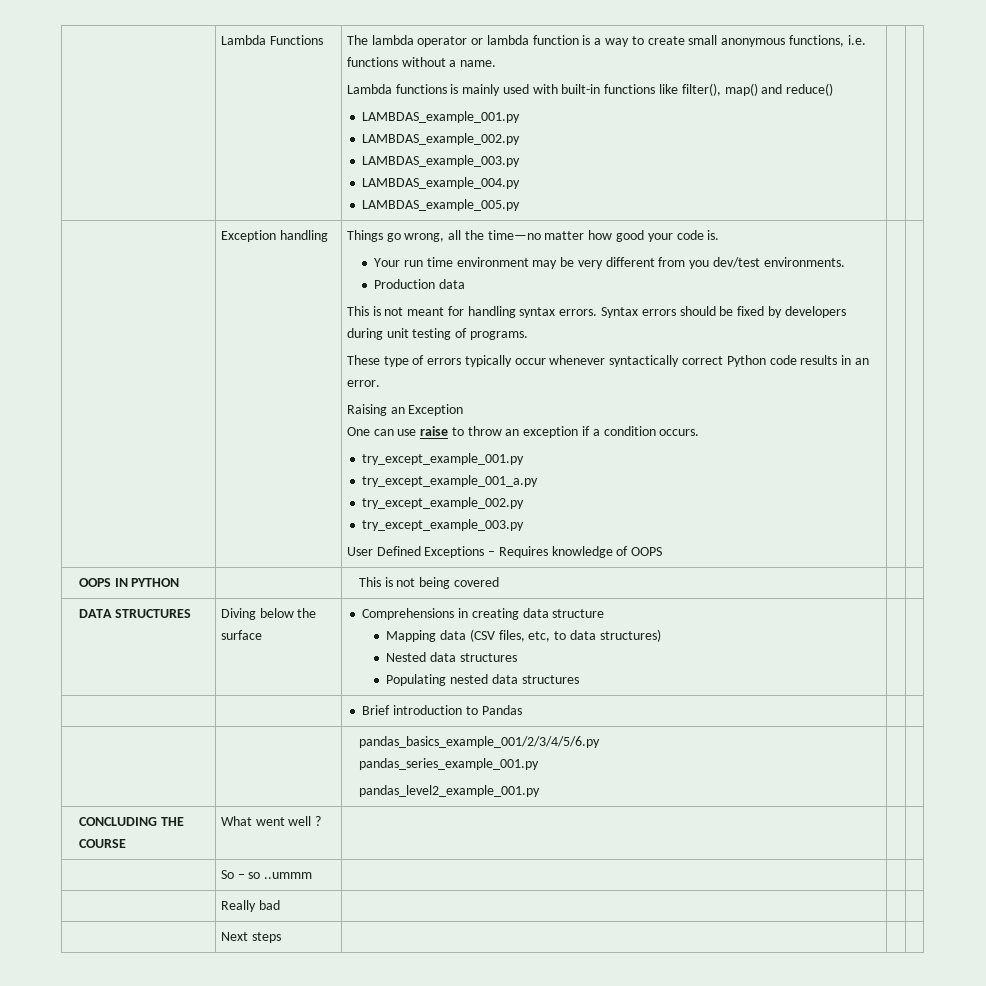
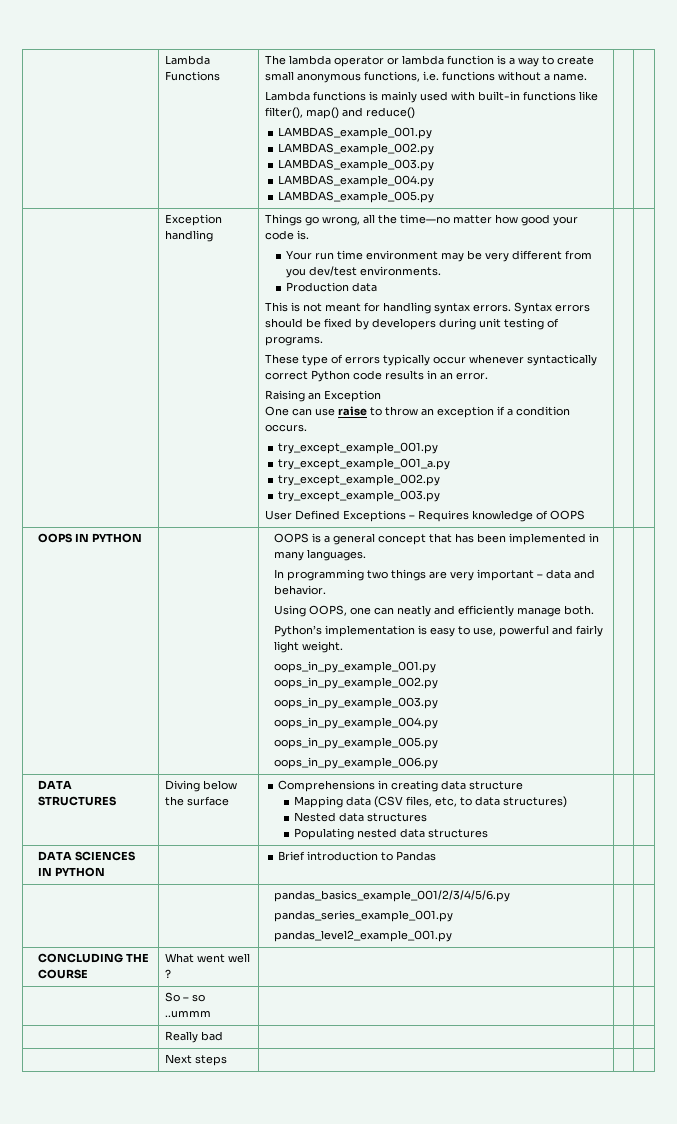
[358,577,499,589] This is not being covered -> [273,533,599,545] [273,549,366,561] [273,569,595,581] [273,585,326,595] [273,605,594,617] [273,625,603,637] [273,641,343,653] [273,661,436,673] [273,677,438,689] [273,697,438,709] [273,717,438,729] [273,737,438,749] [273,757,438,769] OOPS is a general concept that has been implemented in many languages. // In programming two things are very important – data and behavior. // Using OOPS, one can neatly and efficiently manage both. // Python’s implementation is easy to use, powerful and fairly light weight. // oops_in_py_example_001.py // oops_in_py_example_002.py // oops_in_py_example_003.py // oops_in_py_example_004.py // oops_in_py_example_005.py // oops_in_py_example_006.py
(579, 679) none -> [37,851,135,861] [37,867,105,877] DATA SCIENCES IN PYTHON

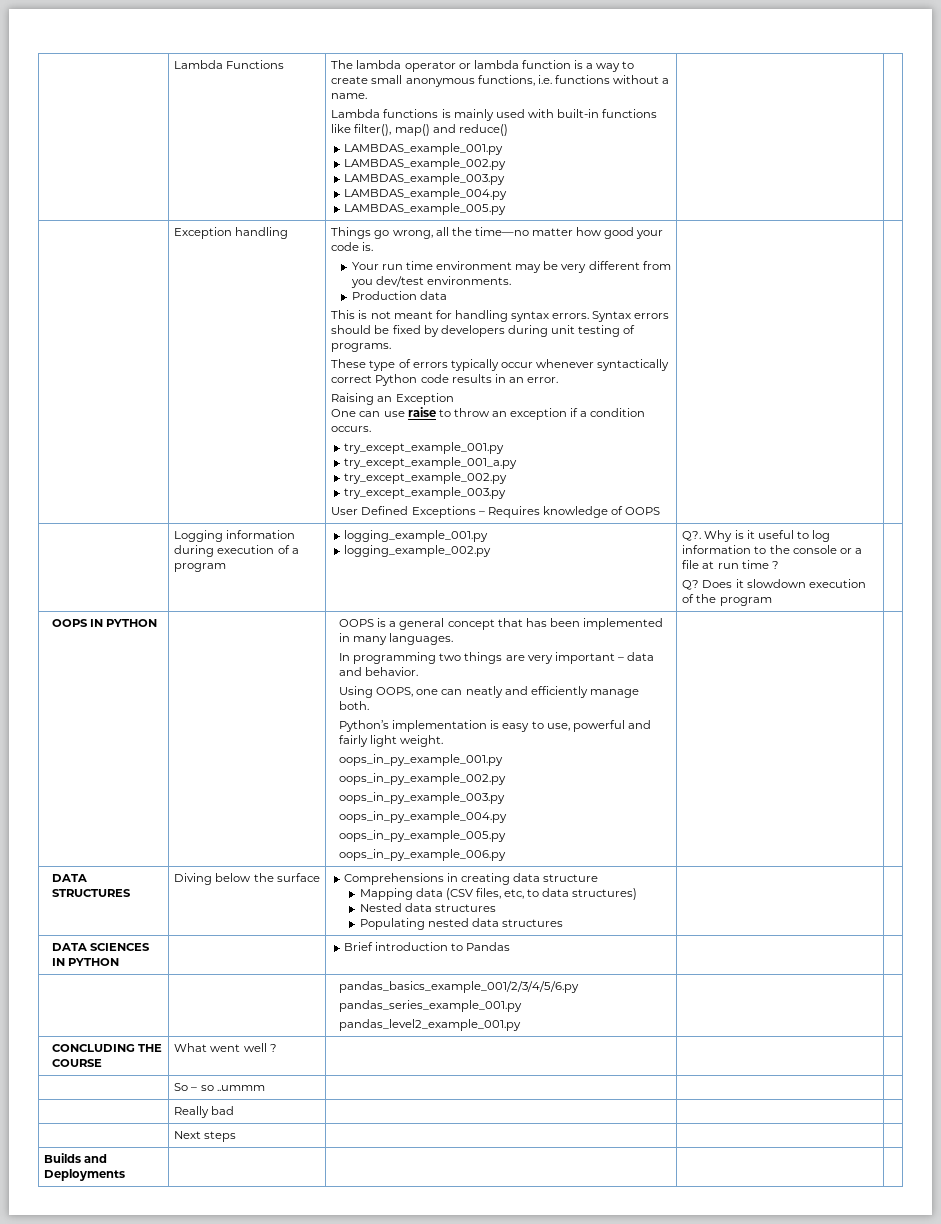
(586, 515) none -> [174,530,296,542] [174,545,299,557] [174,563,227,572] [343,530,488,542] [343,545,491,557] [682,530,830,542] [682,545,862,554] [682,560,779,569] [682,579,866,590] [682,594,772,606] // | Logging information during execution of a program | logging_example_001.py // logging_example_002.py | Q?. Why is it useful to log information to the console or a file at run time ? // Q? Does it slowdown execution of the program |
(228, 1060) none -> [44,1153,108,1163] [44,1169,126,1181] // Builds and Deployments | | | |

